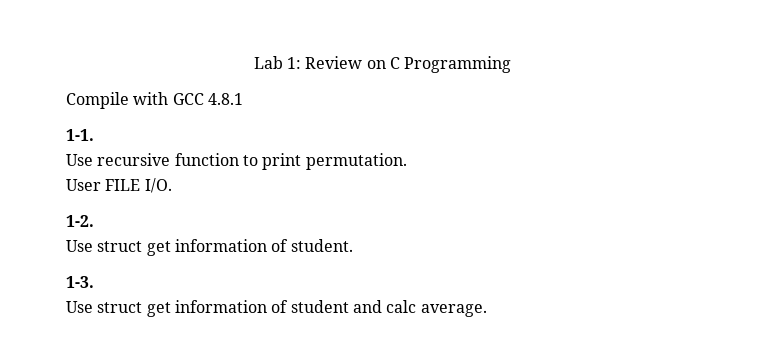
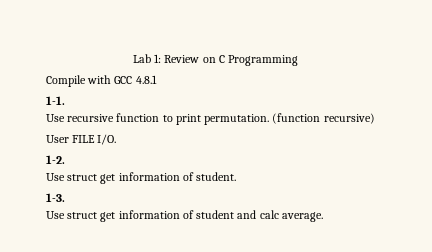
(407, 161) none -> [272,113,375,124] (function recursive)

